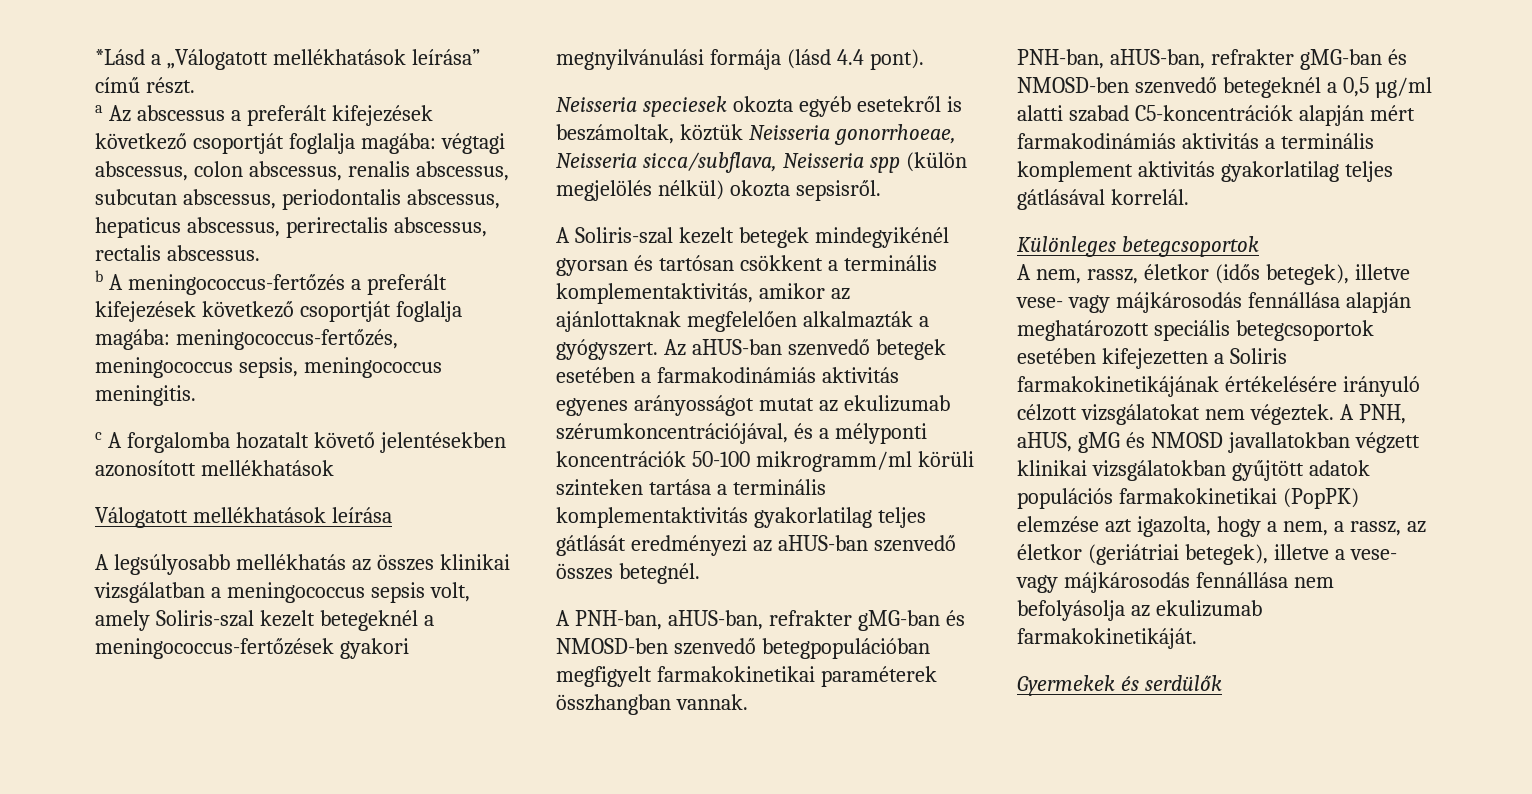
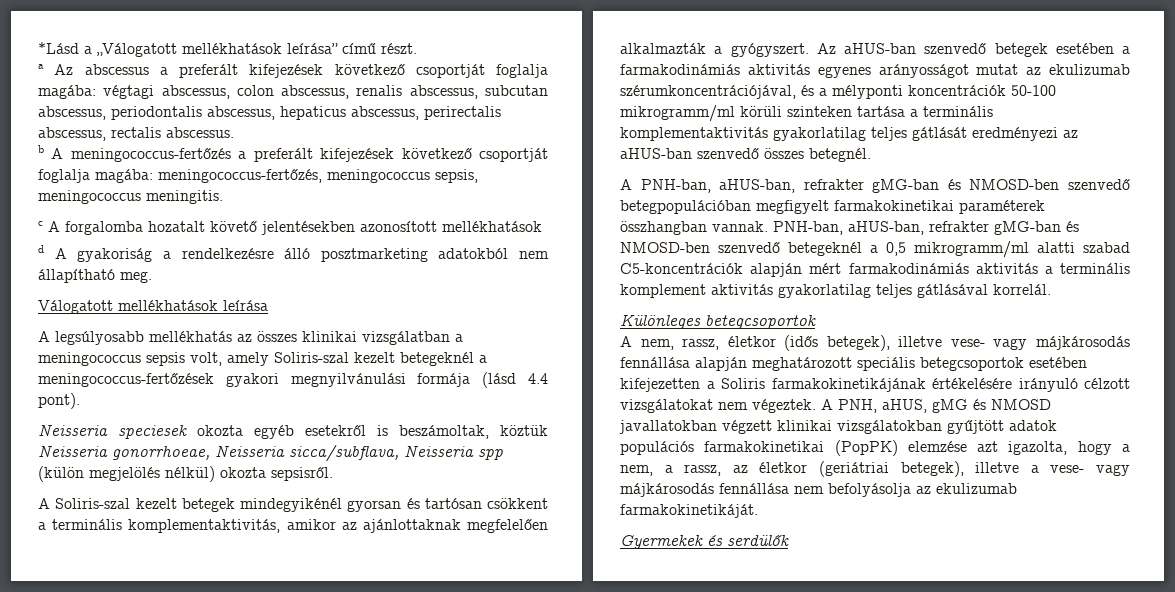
(334, 468) none -> [38,245,549,262] [38,269,152,283] // d A gyakoriság a rendelkezésre álló posztmarketing adatokból nem állapítható meg.
(748, 702) // -> (768, 226) none
[1374,77,1432,98] µg/ml -> [914,241,1029,258] mikrogramm/ml

